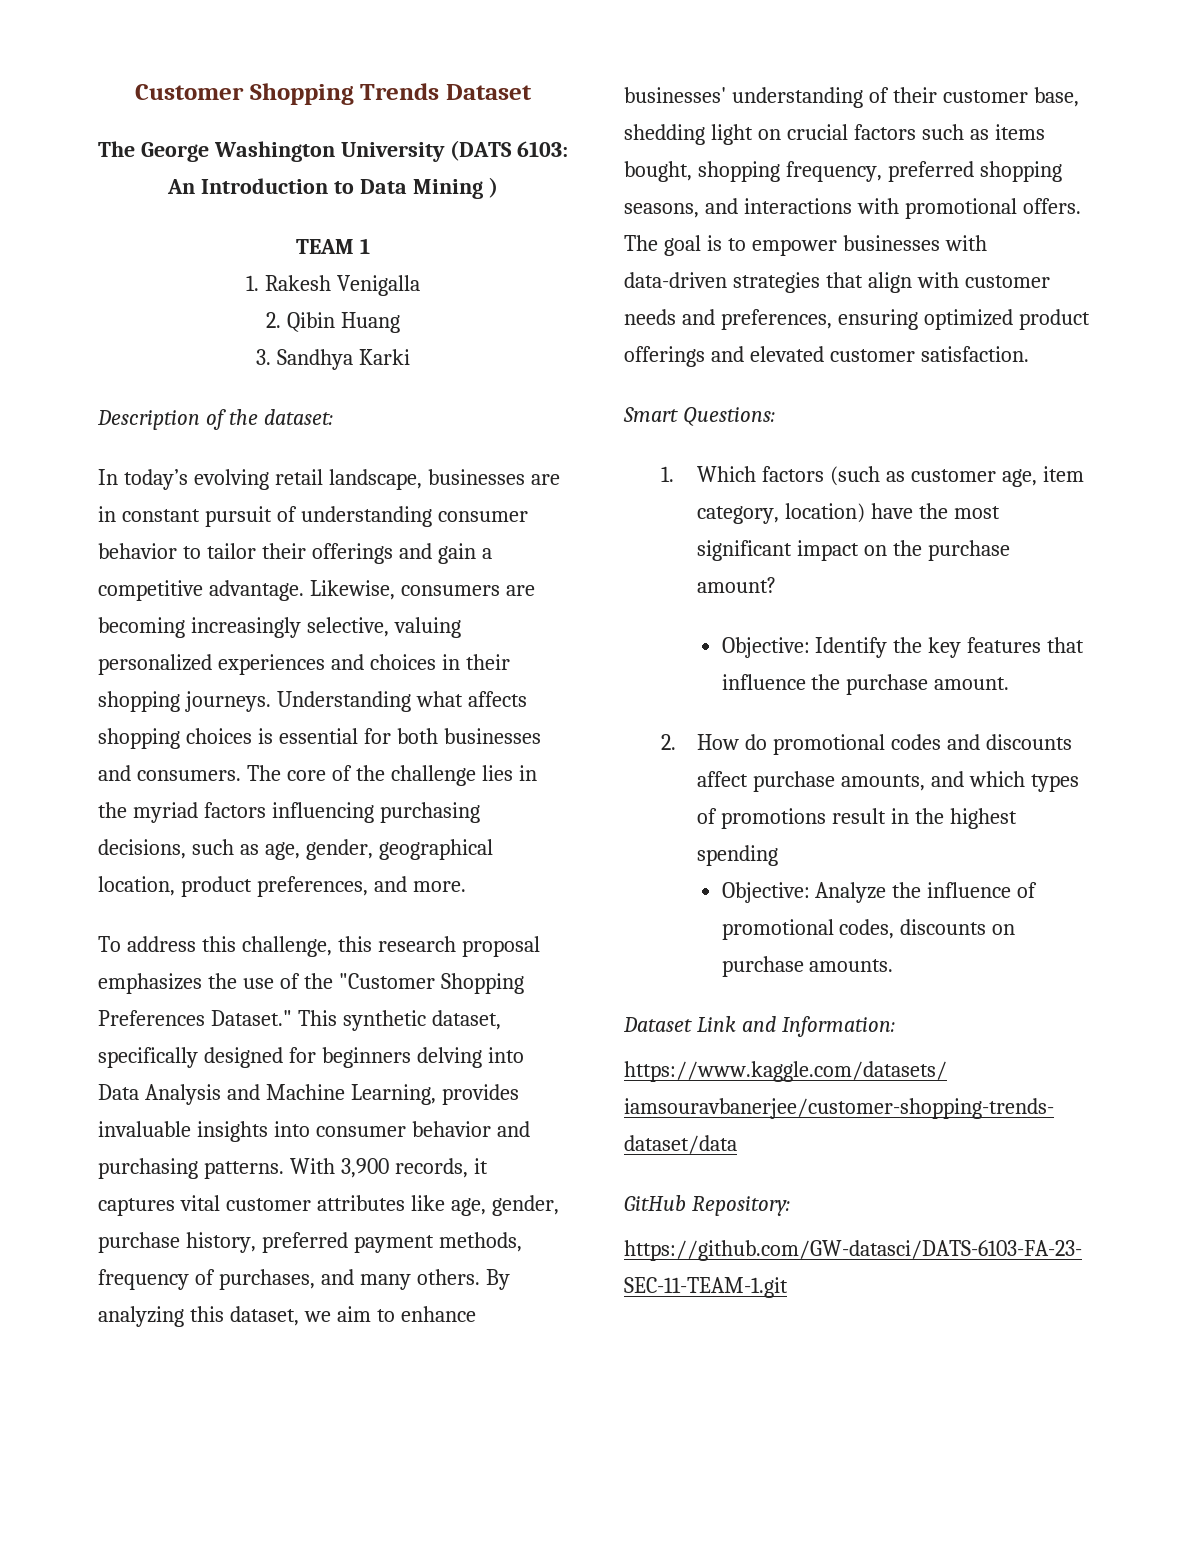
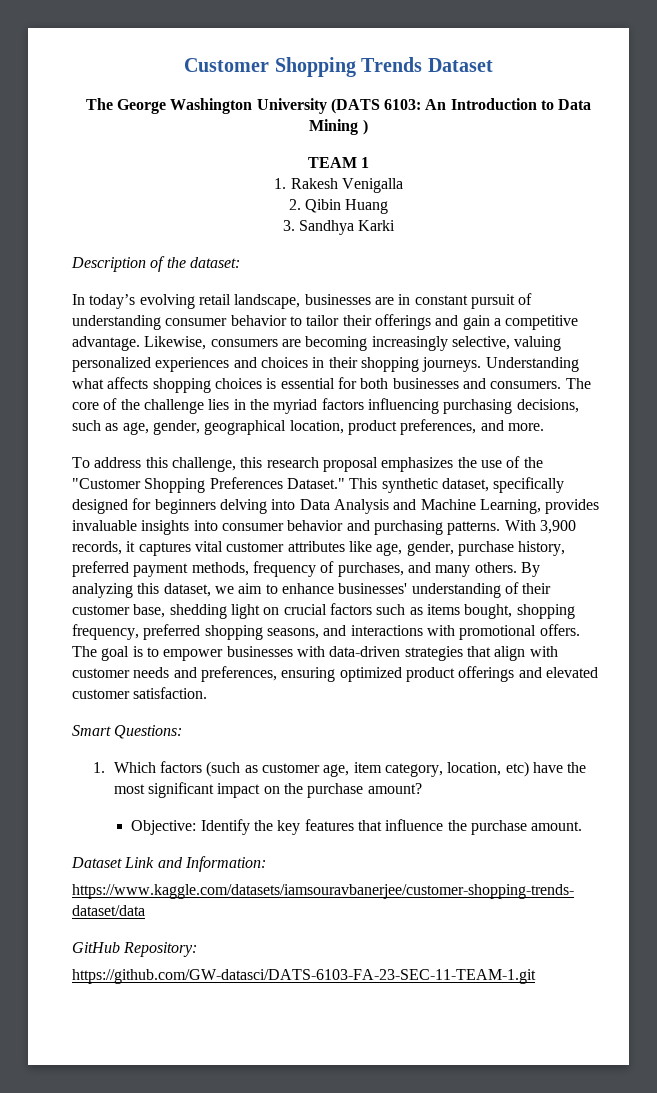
[785,503,866,523] location) -> [447,761,529,777] location, etc)
[660,734,1073,755] [697,771,1080,792] [697,808,1018,829] [697,845,779,866] [721,882,1038,903] [721,919,1016,940] [721,956,894,977] // 2. How do promotional codes and discounts affect purchase amounts, and which types of promotions result in the highest spending // Objective: Analyze the influence of promotional codes, discounts on purchase amounts. -> (583, 826) none

